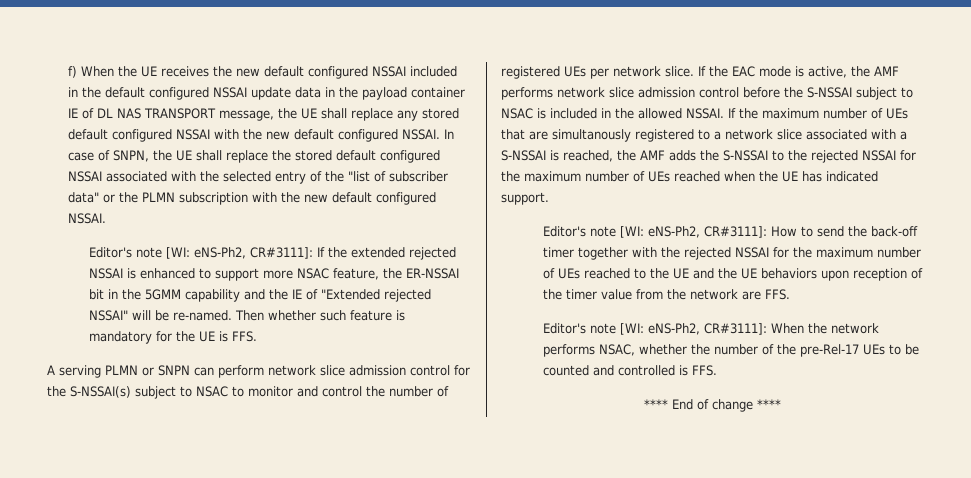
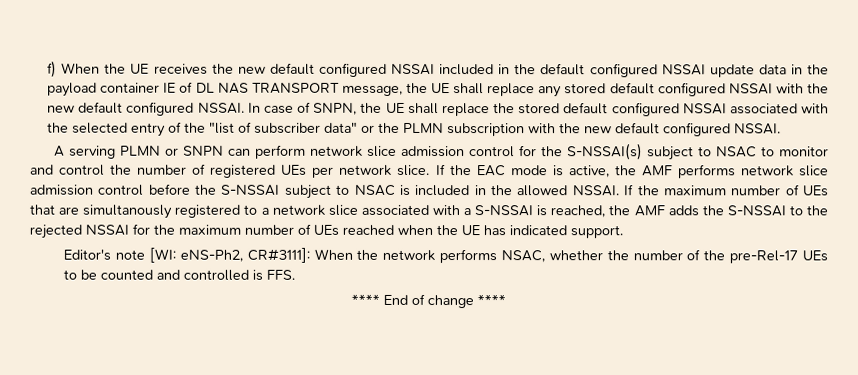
[89,247,457,260] [89,268,460,281] [89,289,432,302] [89,310,406,321] [89,331,258,344] // Editor's note [WI: eNS-Ph2, CR#3111]: If the extended rejected NSSAI is enhanced to support more NSAC feature, the ER-NSSAI bit in the 5GMM capability and the IE of "Extended rejected NSSAI" will be re-named. Then whether such feature is mandatory for the UE is FFS. -> (782, 129) none
[543,226,919,238] [543,247,922,260] [543,268,924,281] [543,289,791,300] // Editor's note [WI: eNS-Ph2, CR#3111]: How to send the back-off timer together with the rejected NSSAI for the maximum number of UEs reached to the UE and the UE behaviors upon reception of the timer value from the network are FFS. -> (623, 232) none

